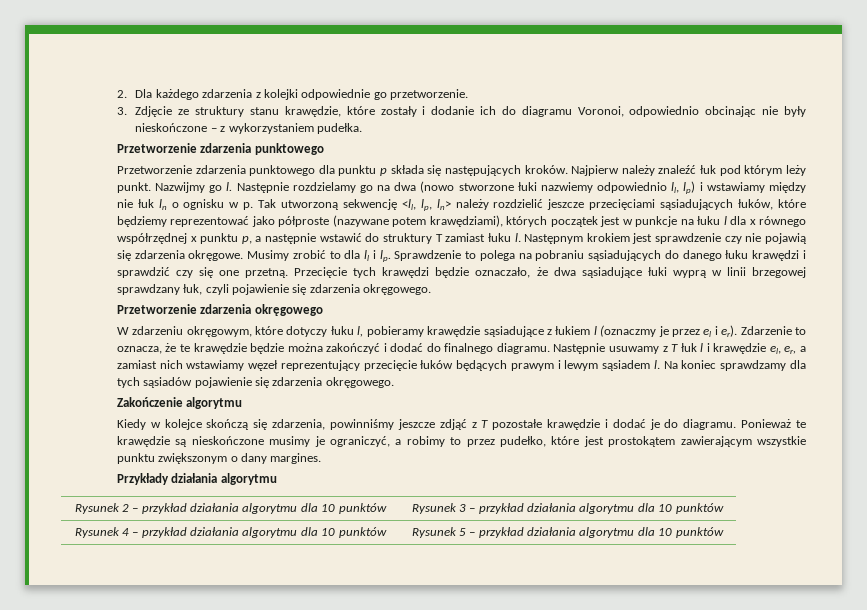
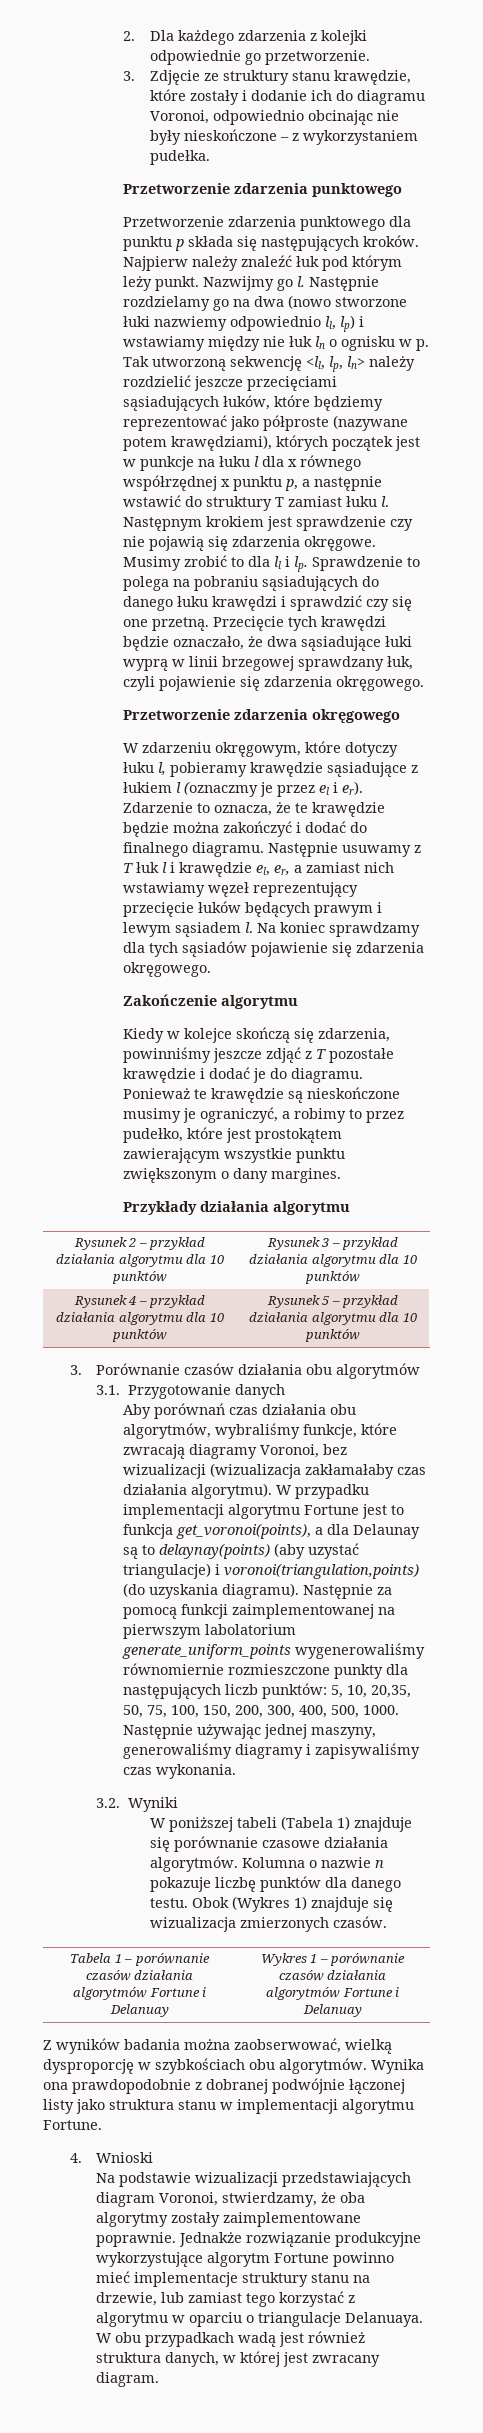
(724, 532) none -> [69,1363,421,1379] [96,1384,285,1399] [122,1403,356,1419] [122,1423,397,1439] [122,1444,347,1459] [122,1463,426,1479] [122,1483,369,1499] [122,1504,404,1519] [122,1523,420,1539] [122,1543,359,1559] [122,1563,419,1579] [122,1583,392,1599] [122,1604,395,1619] [122,1624,296,1639] [121,1643,425,1659] [122,1663,408,1679] [122,1683,411,1699] [122,1705,399,1718] [122,1724,376,1739] [122,1743,420,1759] [122,1764,236,1779] [96,1797,178,1812] [149,1816,412,1832] [149,1836,388,1852] [149,1856,384,1872] [149,1876,401,1892] [149,1896,393,1912] [149,1916,387,1932] [70,1953,210,1966] [85,1970,194,1981] [72,1987,207,2000] [109,2004,169,2017] [260,1953,406,1966] [278,1970,387,1981] [265,1987,400,2000] [302,2004,362,2017] [43,2038,392,2054] [43,2058,424,2074] [43,2078,405,2094] [43,2099,414,2114] [43,2120,102,2130] [69,2152,154,2163] [96,2172,412,2187] [96,2192,366,2207] [96,2212,362,2227] [96,2232,422,2247] [96,2252,395,2267] [96,2271,371,2287] [96,2291,356,2307] [96,2312,424,2327] [96,2331,366,2347] [96,2351,381,2367] [96,2372,160,2387] // 3. Porównanie czasów działania obu algorytmów // 3.1. Przygotowanie danych // Aby porównań czas działania obu algorytmów, wybraliśmy funkcje, które zwracają diagramy Voronoi, bez wizualizacji (wizualizacja zakłamałaby czas działania algorytmu). W przypadku implementacji algorytmu Fortune jest to funkcja get_voronoi(points), a dla Delaunay są to delaynay(points) (aby uzystać triangulacje) i voronoi(triangulation,points) (do uzyskania diagramu). Następnie za pomocą funkcji zaimplementowanej na pierwszym labolatorium generate_uniform_points wygenerowaliśmy równomiernie rozmieszczone punkty dla następujących liczb punktów: 5, 10, 20,35, 50, 75, 100, 150, 200, 300, 400, 500, 1000. Następnie używając jednej maszyny, generowaliśmy diagramy i zapisywaliśmy czas wykonania. // 3.2. Wyniki // W poniższej tabeli (Tabela 1) znajduje się porównanie czasowe działania algorytmów. Kolumna o nazwie n pokazuje liczbę punktów dla danego testu. Obok (Wykres 1) znajduje się wizualizacja zmierzonych czasów. // Tabela 1 – porównanie czasów działania algorytmów Fortune i Delanuay | Wykres 1 – porównanie czasów działania algorytmów Fortune i Delanuay // Z wyników badania można zaobserwować, wielką dysproporcję w szybkościach obu algorytmów. Wynika ona prawdopodobnie z dobranej podwójnie łączonej listy jako struktura stanu w implementacji algorytmu Fortune. // 4. Wnioski // Na podstawie wizualizacji przedstawiających diagram Voronoi, stwierdzamy, że oba algorytmy zostały zaimplementowane poprawnie. Jednakże rozwiązanie produkcyjne wykorzystujące algorytm Fortune powinno mieć implementacje struktury stanu na drzewie, lub zamiast tego korzystać z algorytmu w oparciu o triangulacje Delanuaya. W obu przypadkach wadą jest również struktura danych, w której jest zwracany diagram.

